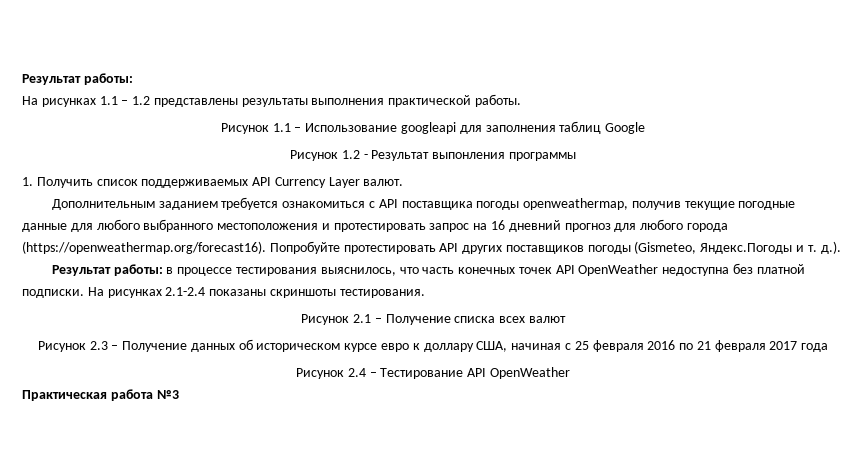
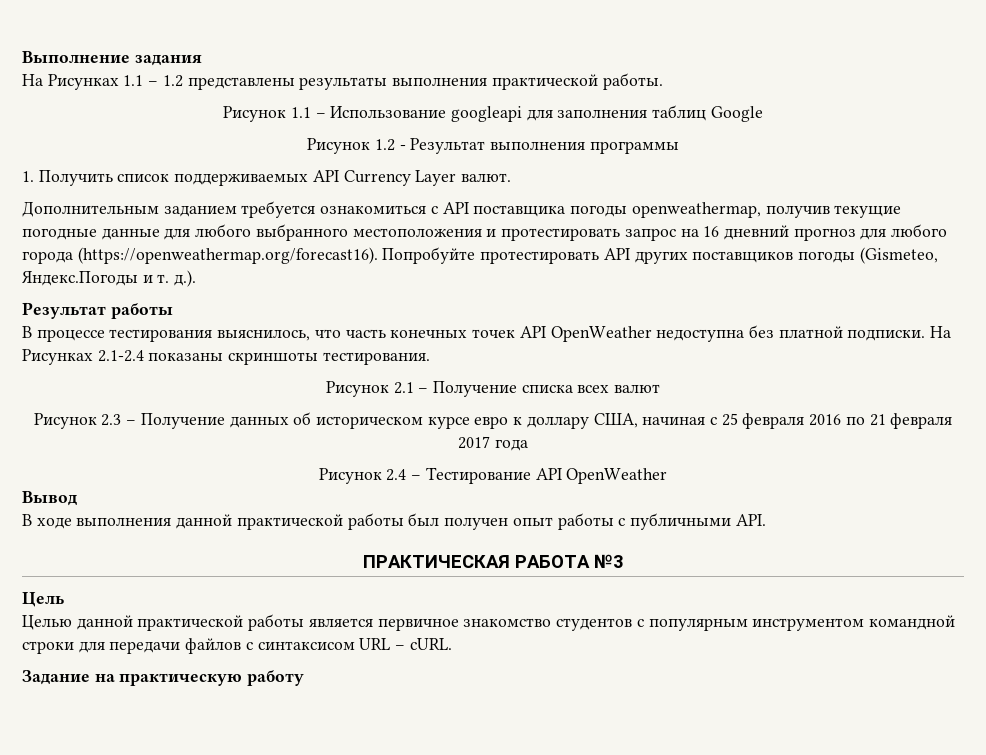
[22,73,133,85] [22,96,96,107] Результат работы: // На рисунках -> [22,51,202,66] [22,74,119,90] Выполнение задания // На Рисунках
[432,152,506,159] выпонления -> [490,141,586,150] выполнения
[113,264,174,276] работы: в -> [110,303,173,319] [22,326,32,338] работы // В
[107,289,162,298] рисунках -> [22,349,93,365] Рисунках
[22,389,179,401] Практическая работа №3 -> [22,491,77,506] [22,513,766,530] [362,554,624,568] [22,592,64,607] [22,614,955,631] [22,638,452,654] [22,670,305,686] Вывод // В ходе выполнения данной практической работы был получен опыт работы с публичными API. // ПРАКТИЧЕСКАЯ РАБОТА №3 // Цель // Целью данной практической работы является первичное знакомство студентов с популярным инструментом командной строки для передачи файлов с синтаксисом URL – cURL. // Задание на практическую работу

